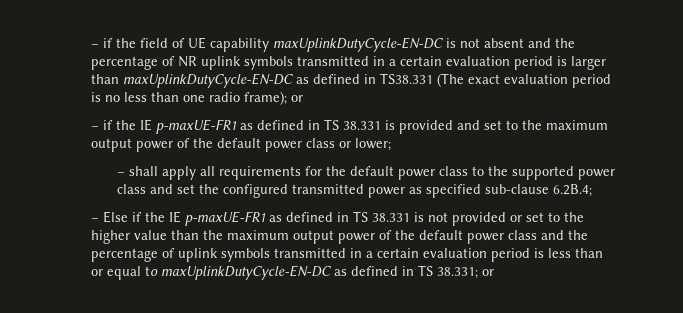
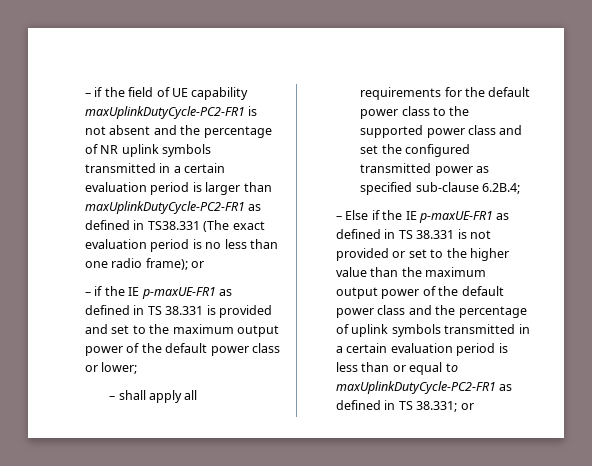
[273,37,445,52] maxUplinkDutyCycle-EN-DC -> [85,106,246,119] maxUplinkDutyCycle-PC2-FR1
[123,73,295,88] maxUplinkDutyCycle-EN-DC -> [85,201,246,214] maxUplinkDutyCycle-PC2-FR1
[161,265,333,280] maxUplinkDutyCycle-EN-DC -> [336,381,497,394] maxUplinkDutyCycle-PC2-FR1

